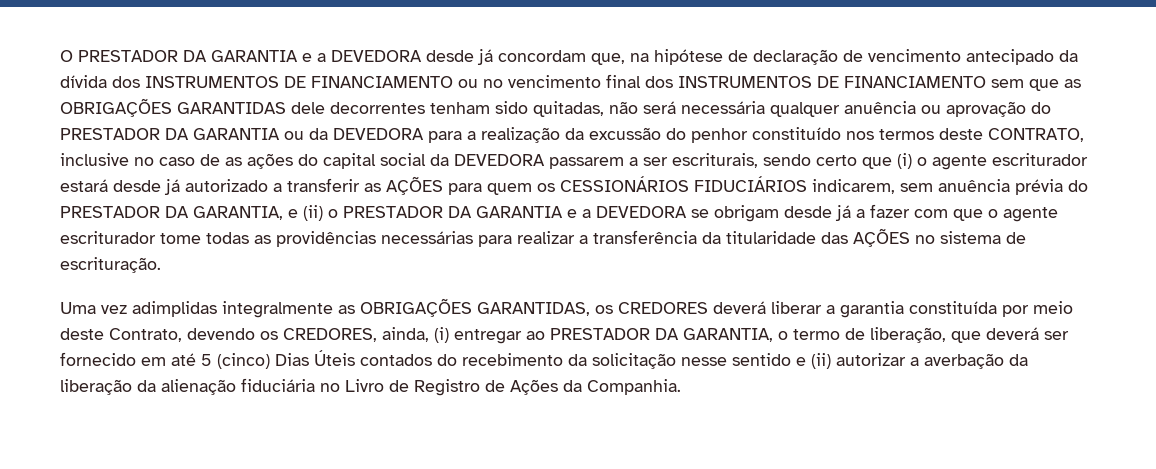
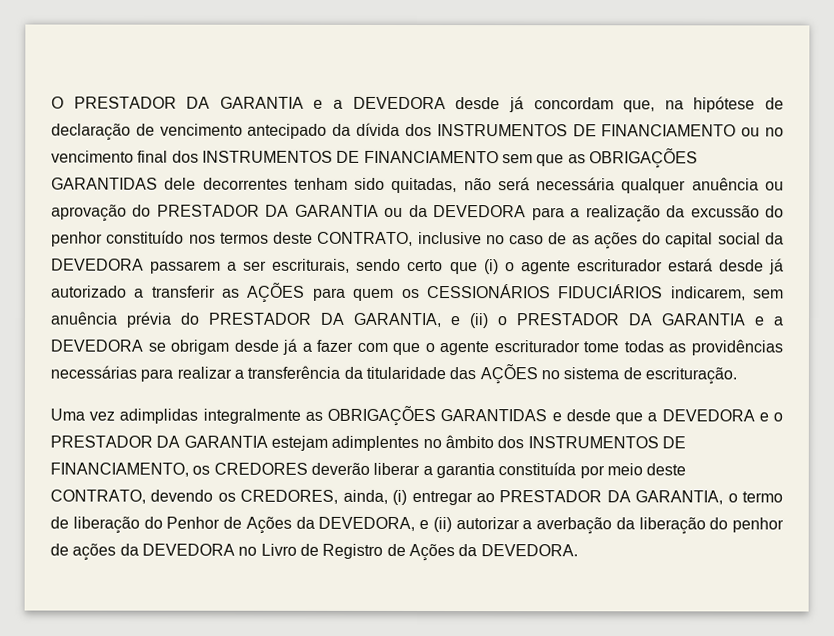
[477,302,590,316] GARANTIDAS, -> [440,409,784,425] [50,435,686,452] [50,462,189,477] GARANTIDAS e desde que a DEVEDORA e o PRESTADOR DA GARANTIA estejam adimplentes no âmbito dos INSTRUMENTOS DE FINANCIAMENTO,
[713,301,766,314] deverá -> [310,462,370,475] deverão
[109,328,182,342] Contrato, -> [50,489,146,504] CONTRATO,
[870,327,1069,343] [60,350,791,369] liberação, que deverá ser fornecido em até 5 (cinco) Dias Úteis contados do recebimento da solicitação nesse sentido -> [72,516,416,534] liberação do Penhor de Ações da DEVEDORA,
[137,378,315,395] da alienação fiduciária -> [709,517,784,533] [50,543,235,561] do penhor de ações da DEVEDORA
[587,379,681,395] Companhia. -> [480,544,578,557] DEVEDORA.

